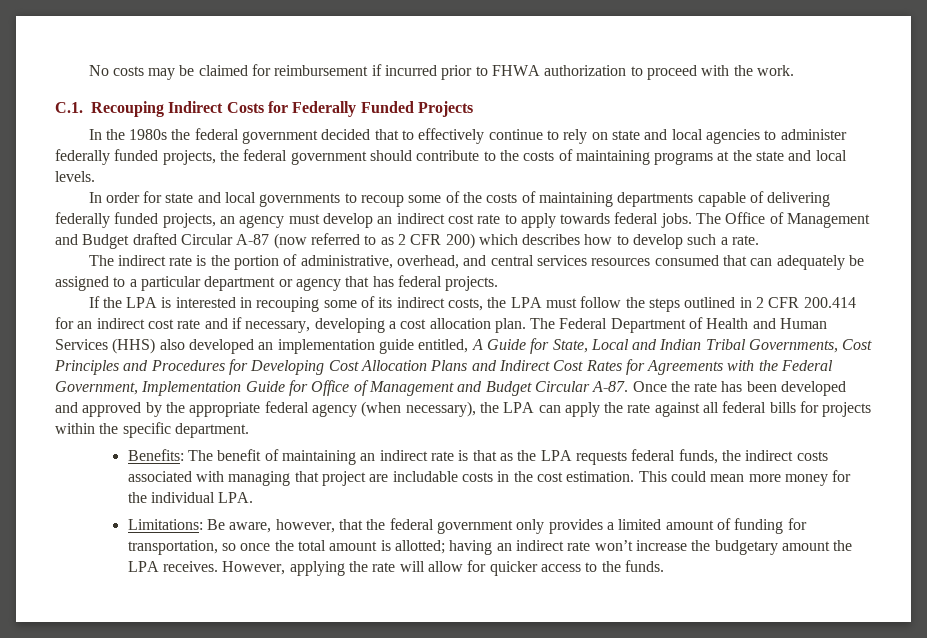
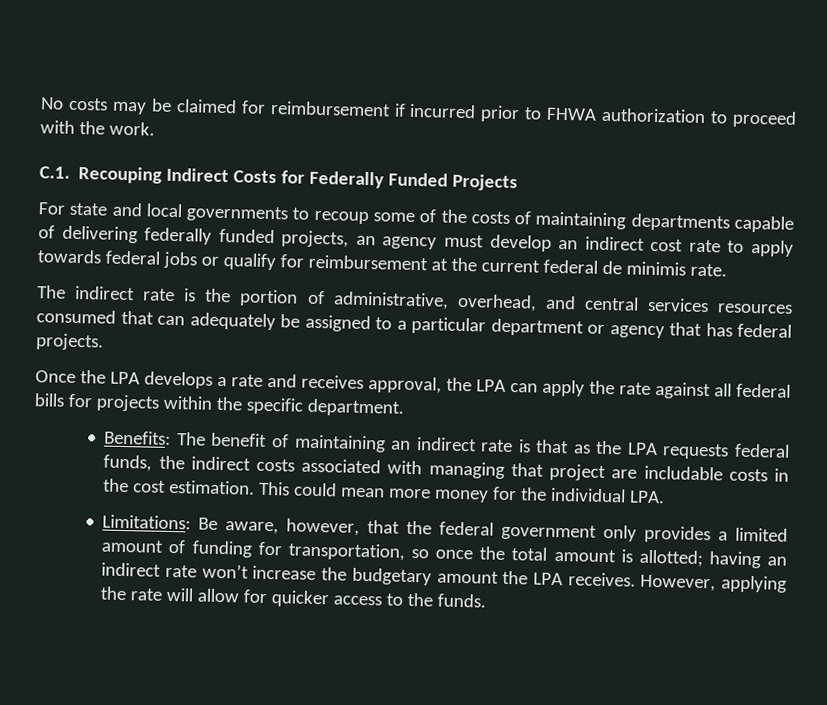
[88,128,847,144] [55,149,847,165] [55,171,95,182] [88,191,163,203] In the 1980s the federal government decided that to effectively continue to rely on state and local agencies to administer federally funded projects, the federal government should contribute to the costs of maintaining programs at the state and local levels. // In order for -> [38,202,66,215] For
[660,212,871,228] [55,233,728,249] jobs. The Office of Management and Budget drafted Circular A-87 (now referred to as 2 CFR 200) which describes how to develop such a -> [162,251,686,276] jobs or qualify for reimbursement at the current federal de minimis
[88,296,856,312] [55,317,828,333] [55,338,873,354] [54,359,834,375] [55,380,847,396] [55,401,476,417] If the LPA is interested in recouping some of its indirect costs, the LPA must follow the steps outlined in 2 CFR 200.414 for an indirect cost rate and if necessary, developing a cost allocation plan. The Federal Department of Health and Human Services (HHS) also developed an implementation guide entitled, A Guide for State, Local and Indian Tribal Governments, Cost Principles and Procedures for Developing Cost Allocation Plans and Indirect Cost Rates for Agreements with the Federal Government, Implementation Guide for Office of Management and Budget Circular A-87. Once the rate has been developed and approved by the appropriate federal agency (when necessary), -> [35,370,442,394] Once the LPA develops a rate and receives approval,

